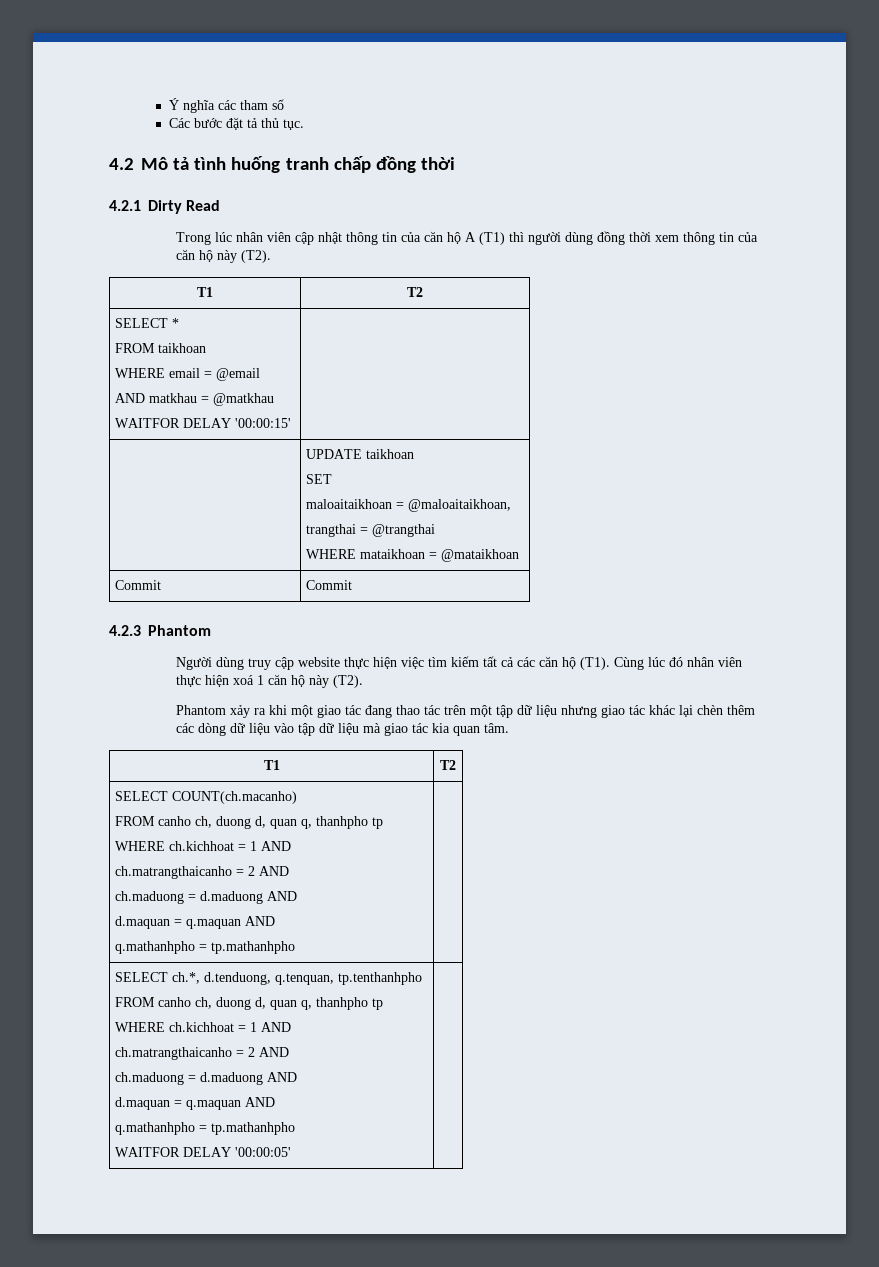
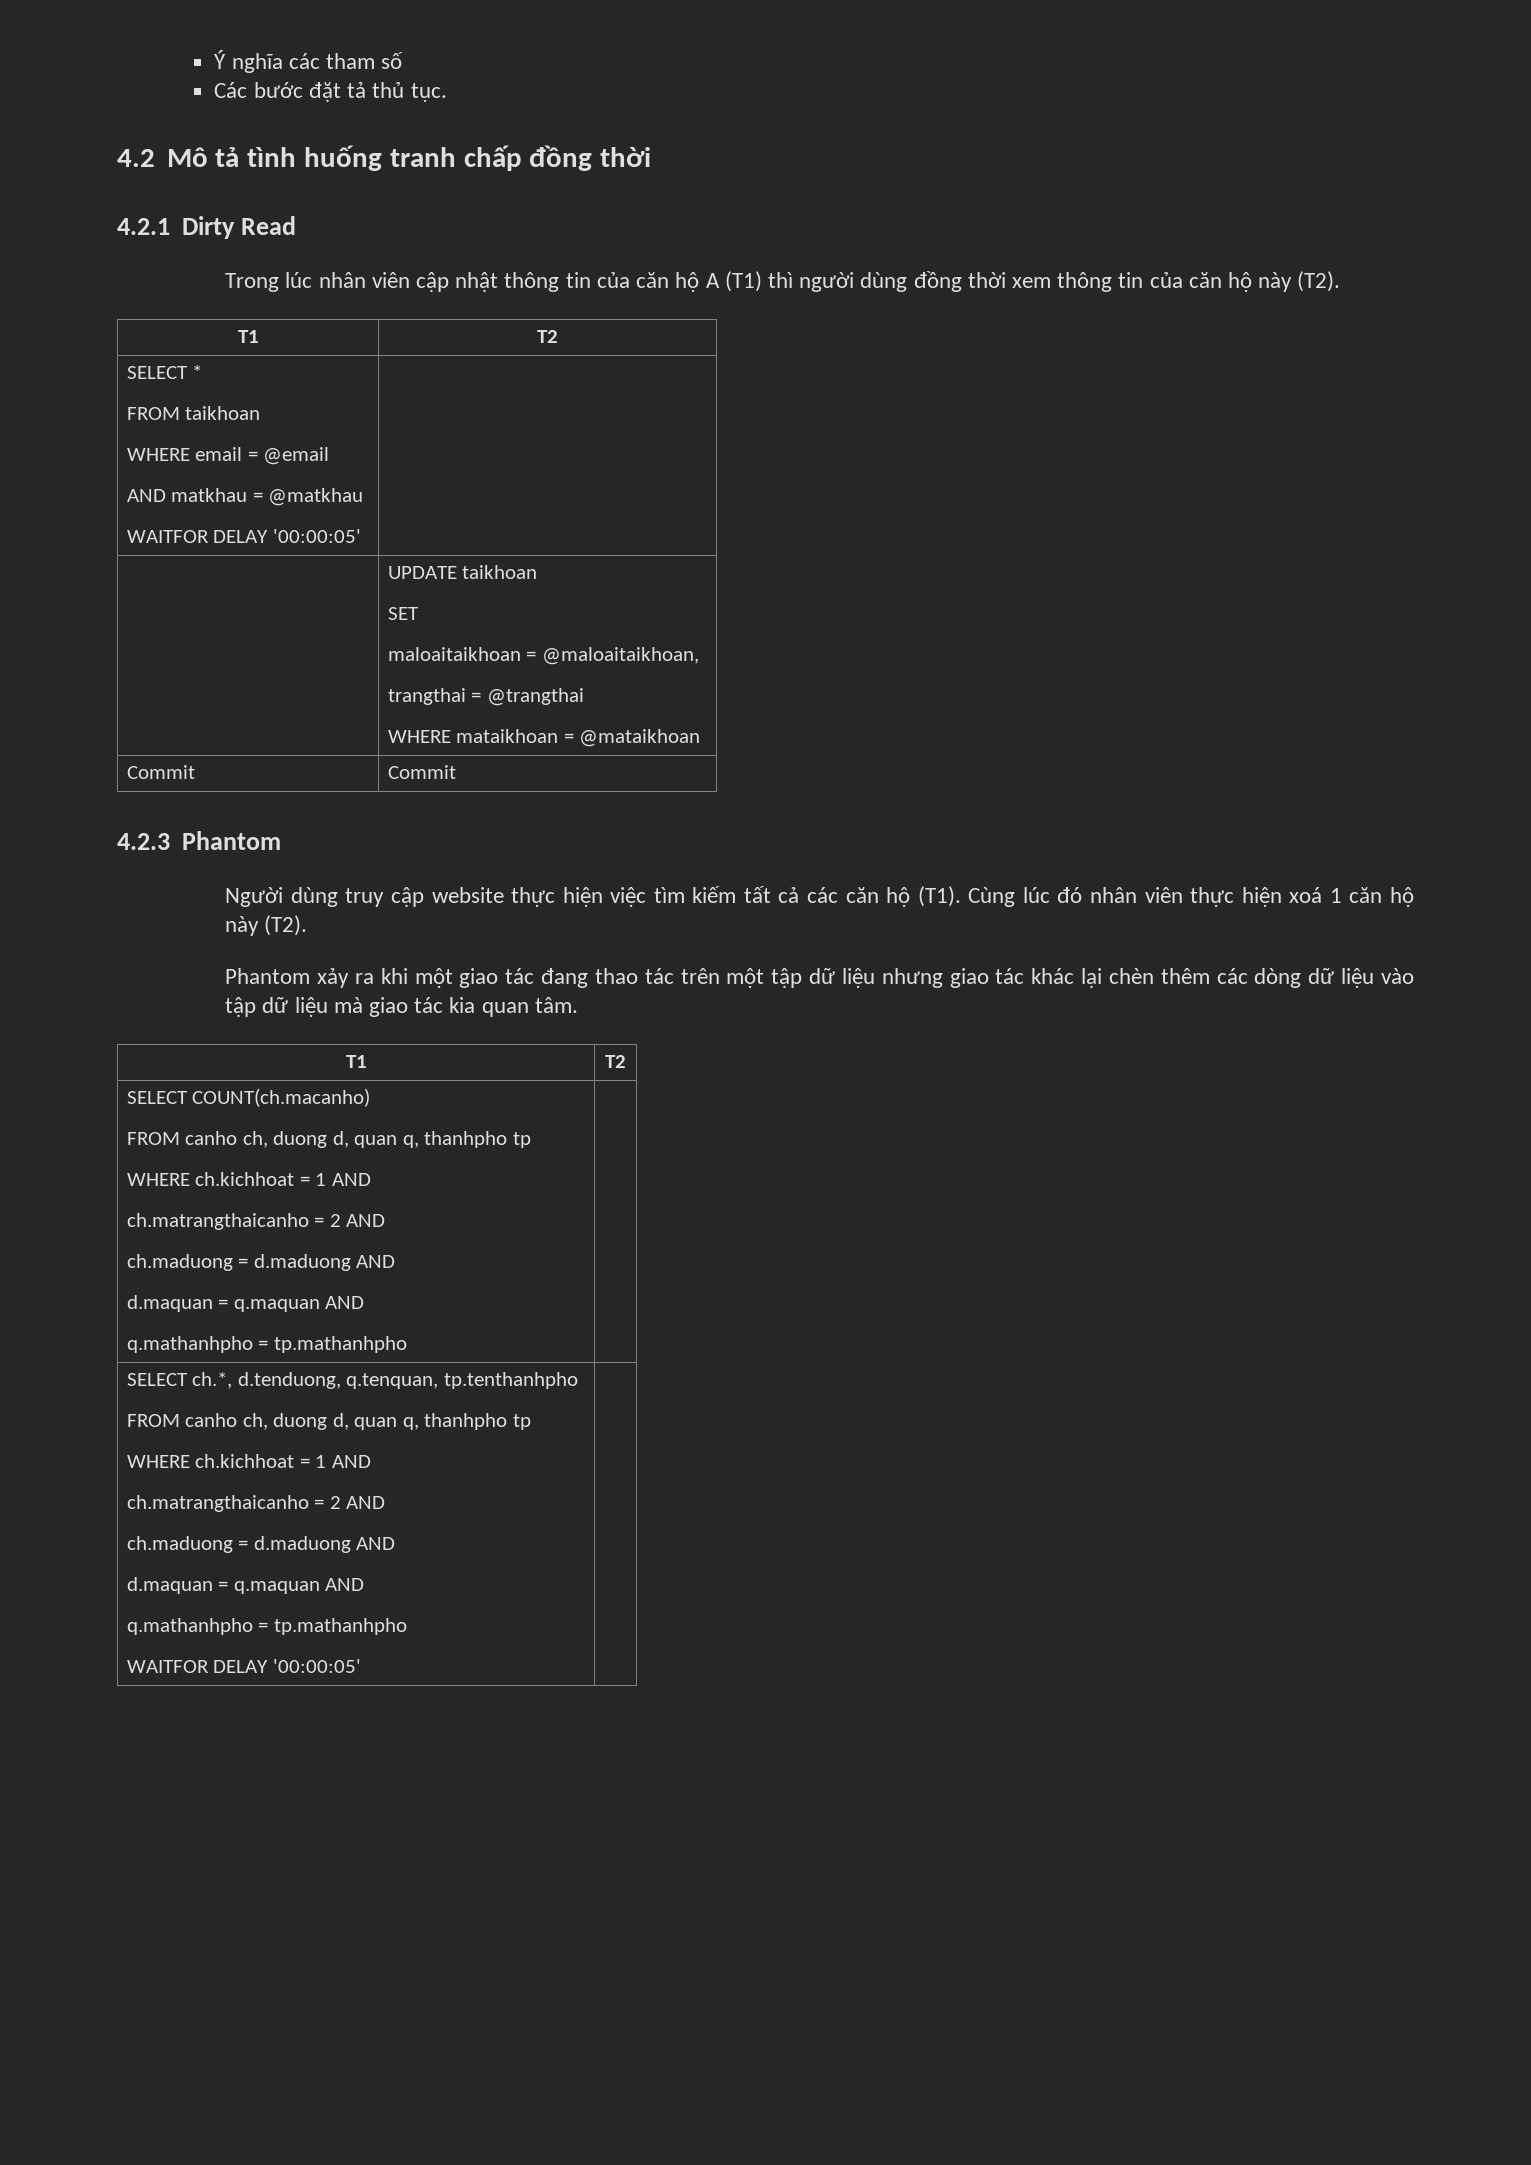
[235,418,292,428] '00:00:15' -> [272,529,361,543] '00:00:05'

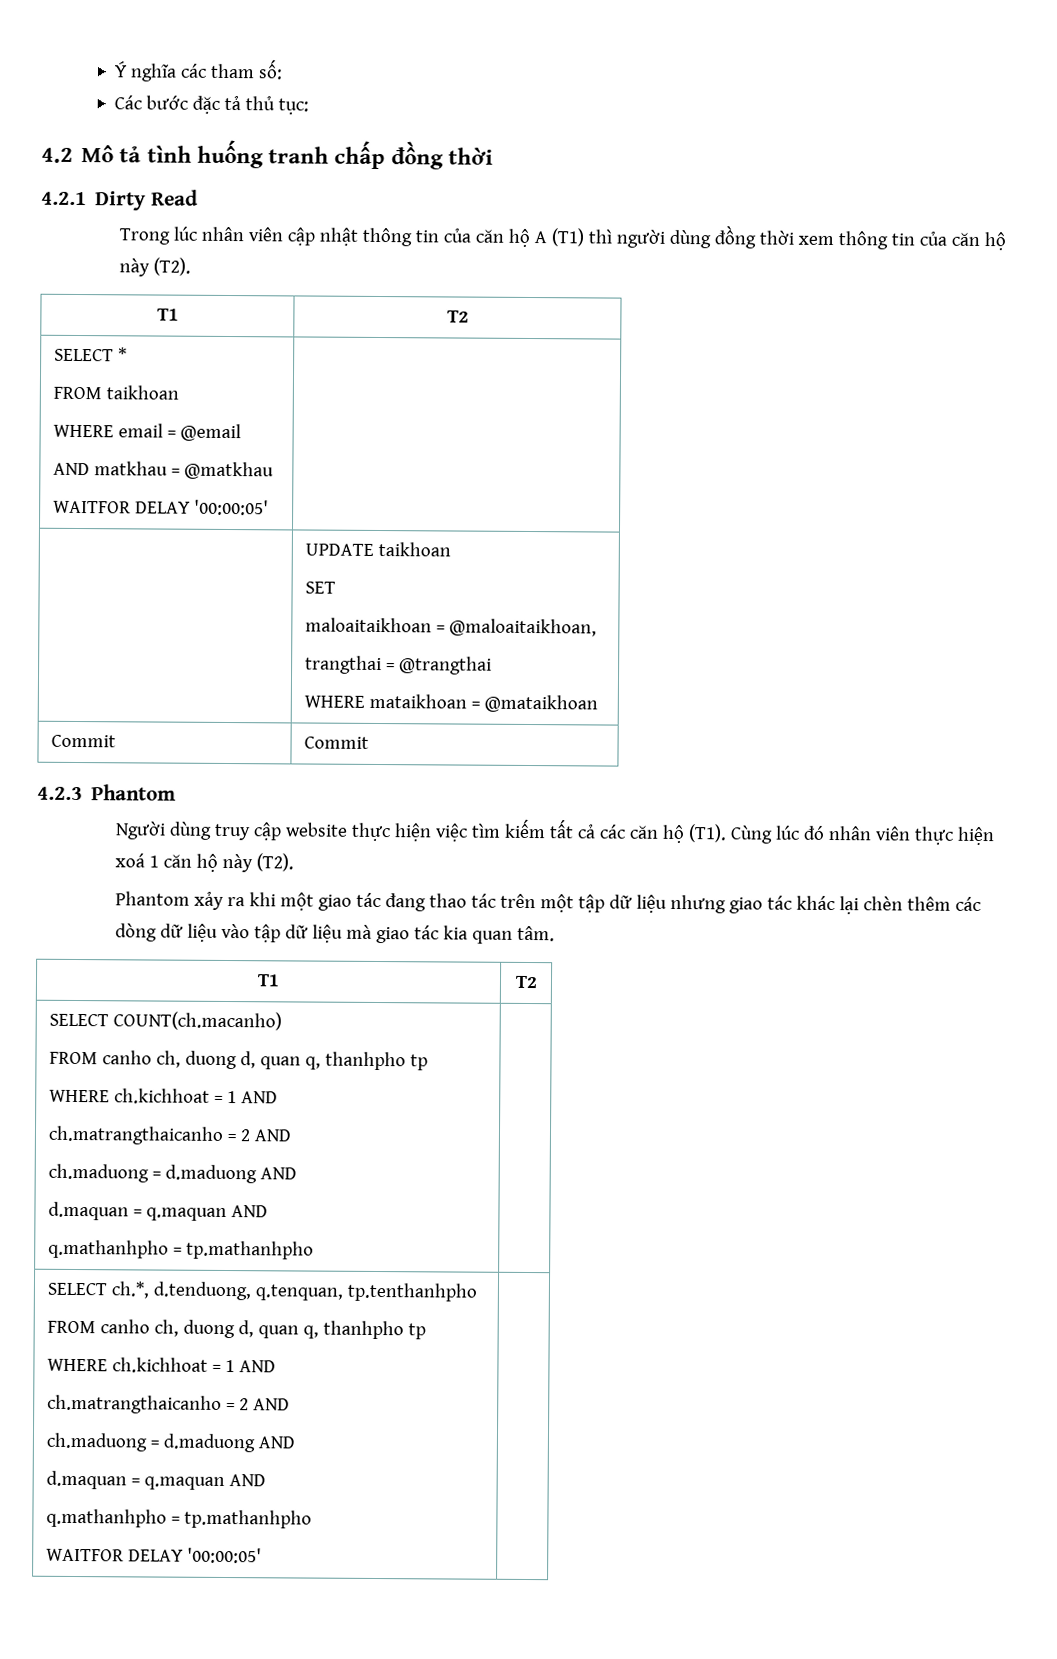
[381,52,404,69] số -> [258,59,284,80] số:
[308,82,341,102] đặt -> [192,95,221,114] đặc
[410,83,447,102] tục. -> [278,98,310,115] tục:

